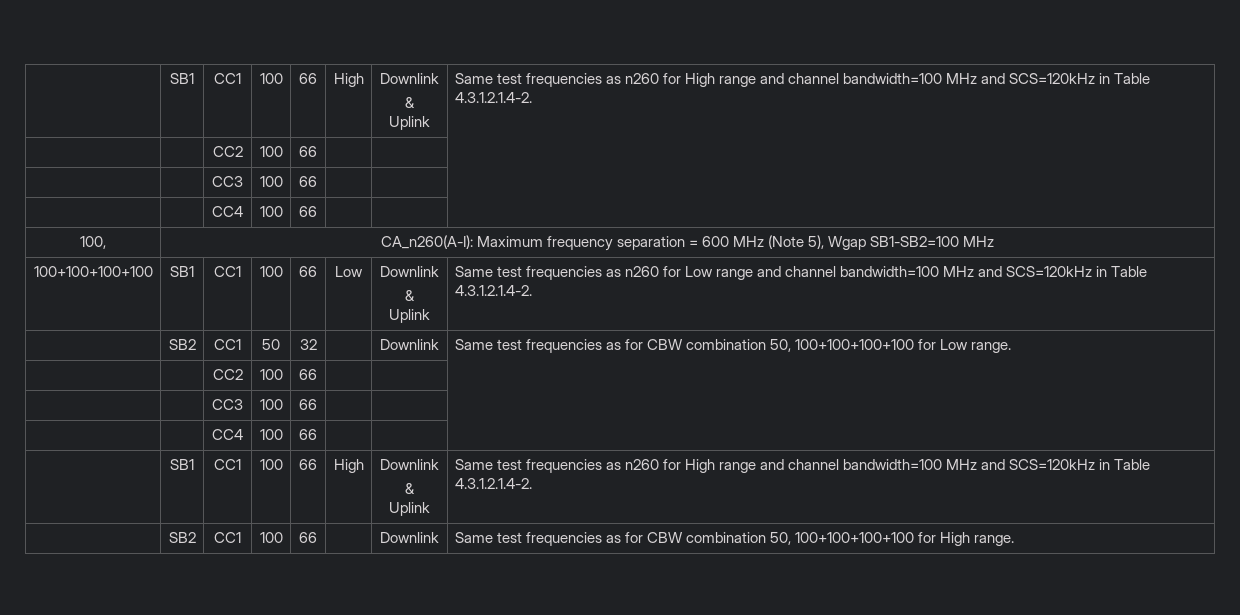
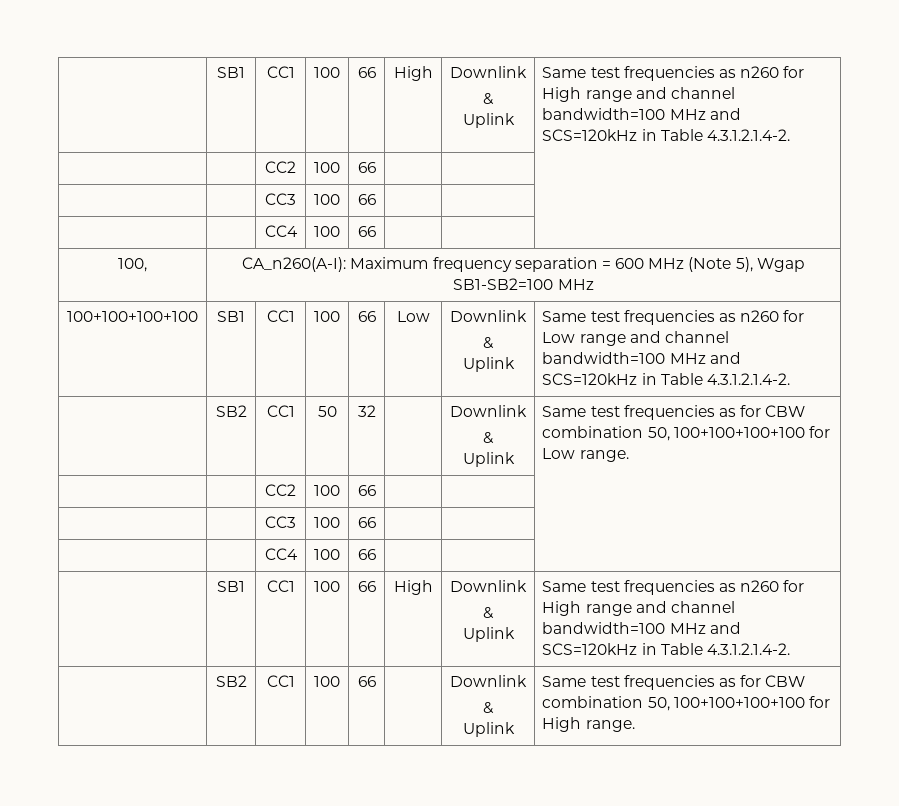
(439, 344) none -> [483,432,494,444] [462,452,515,467] // & // Uplink
(439, 537) none -> [483,702,494,714] [462,722,515,737] // & // Uplink

